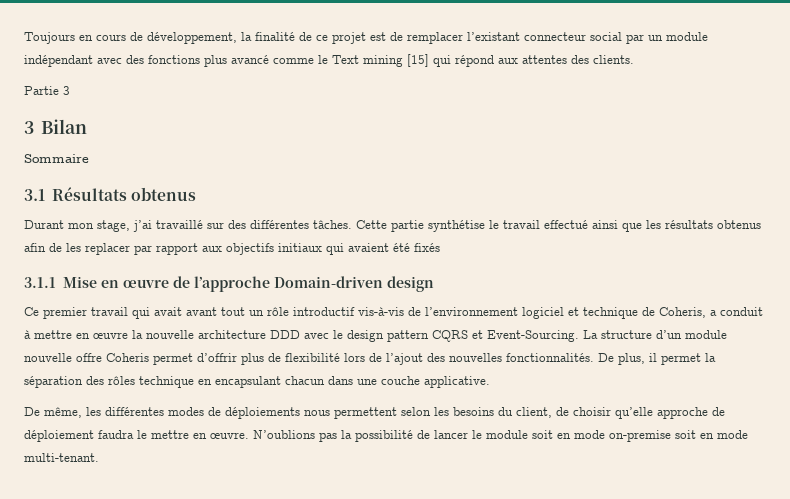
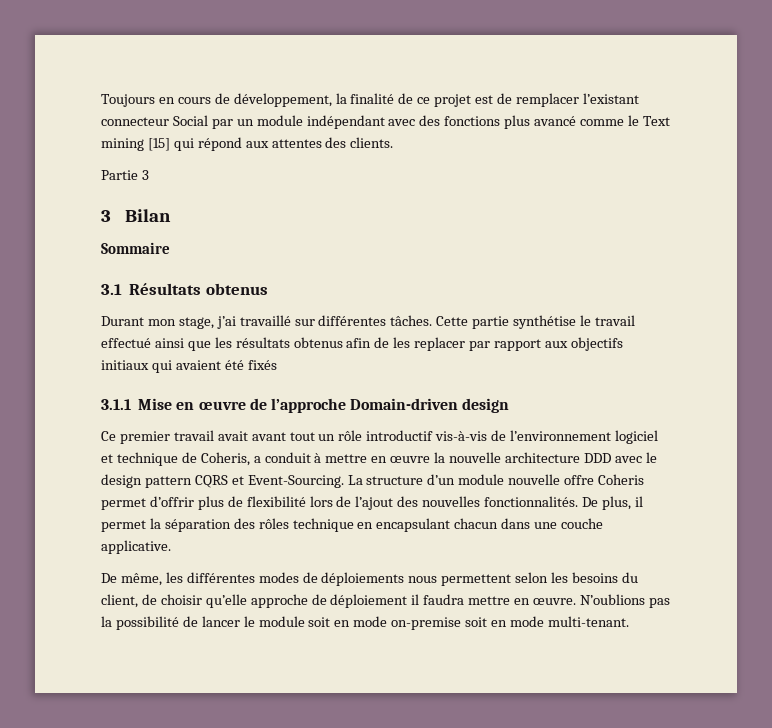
[590,32,622,41] social -> [172,115,208,126] Social
[228,220,246,229] des -> (315, 322) none
[132,307,150,319] qui -> (214, 435) none
[98,430,147,439] faudra le -> [411,594,465,605] il faudra

